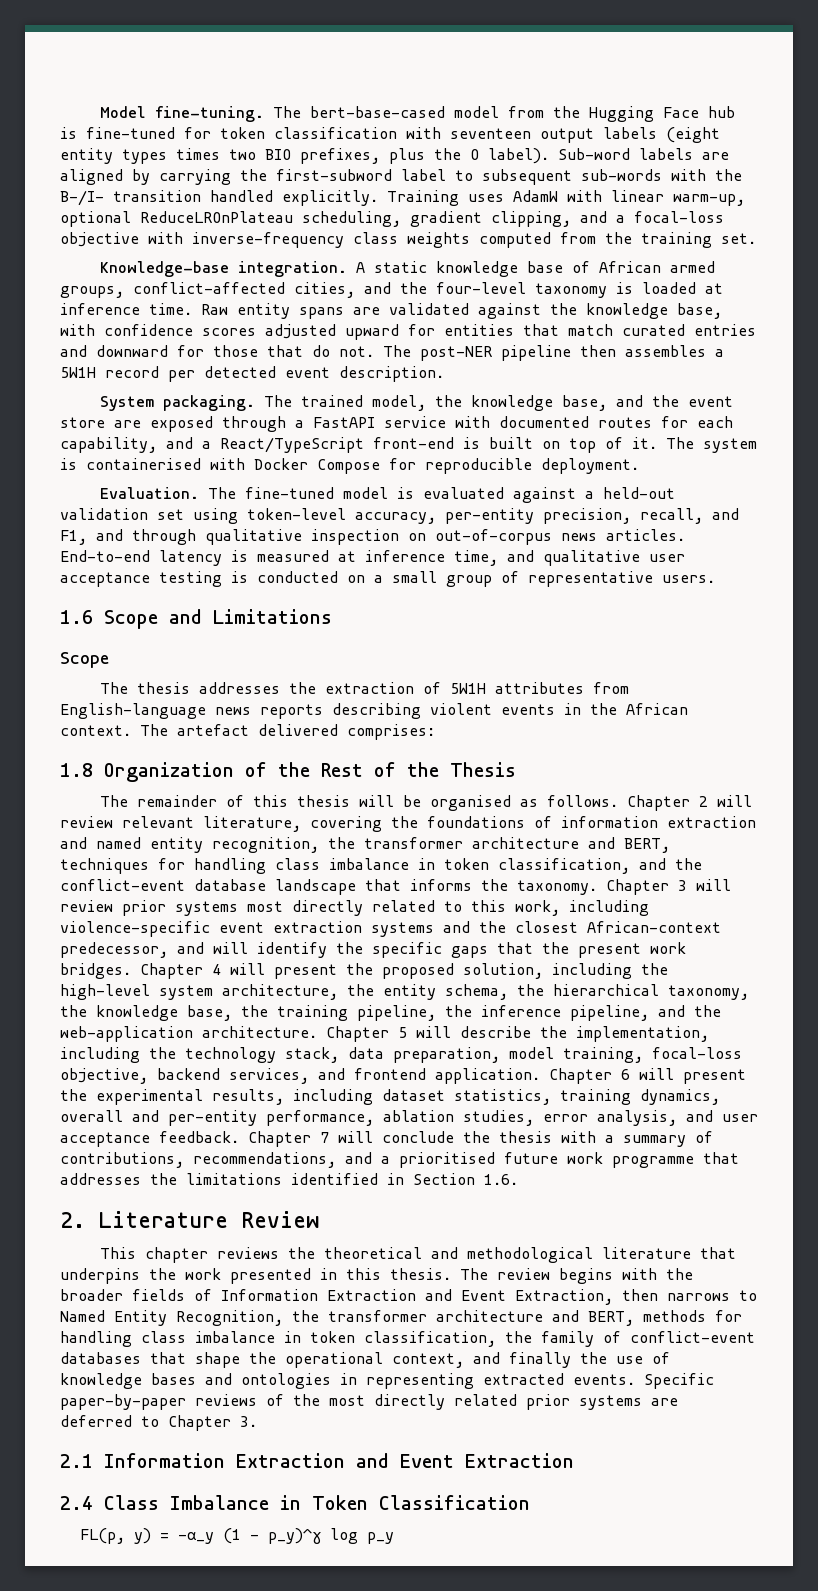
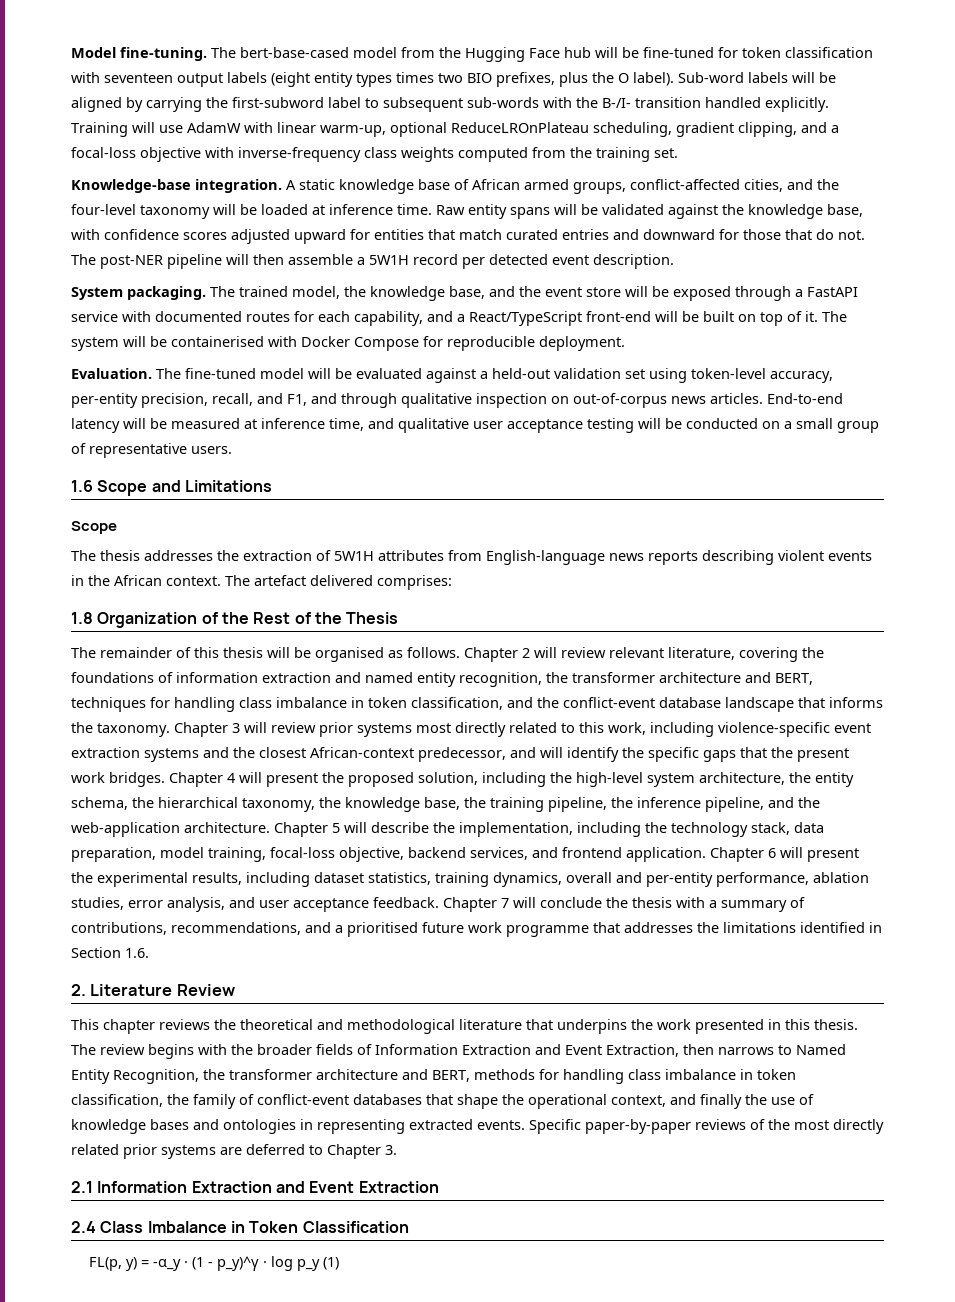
[60,127,77,139] is -> [595,47,639,58] will be
[702,152,729,160] are -> [792,72,836,83] will be
[468,194,504,202] uses -> [132,122,183,133] will use
[616,282,633,294] is -> [213,204,257,215] will be
[353,307,380,315] are -> [554,204,598,215] will be
[580,345,706,357] then assembles -> [226,254,353,265] will then assemble
[114,420,141,428] are -> [625,286,669,297] will be
[463,437,480,449] is -> [655,311,699,322] will be
[60,458,77,470] is -> [123,336,167,347] will be
[396,487,414,499] is -> [308,368,352,379] will be
[231,550,248,562] is -> [123,418,167,429] will be
[231,571,248,583] is -> [638,418,682,429] will be
(215, 1538) none -> [184,1261,189,1267] ·
(322, 1536) none -> [263,1261,268,1267] ·
(395, 1538) none -> [323,1257,340,1270] (1)

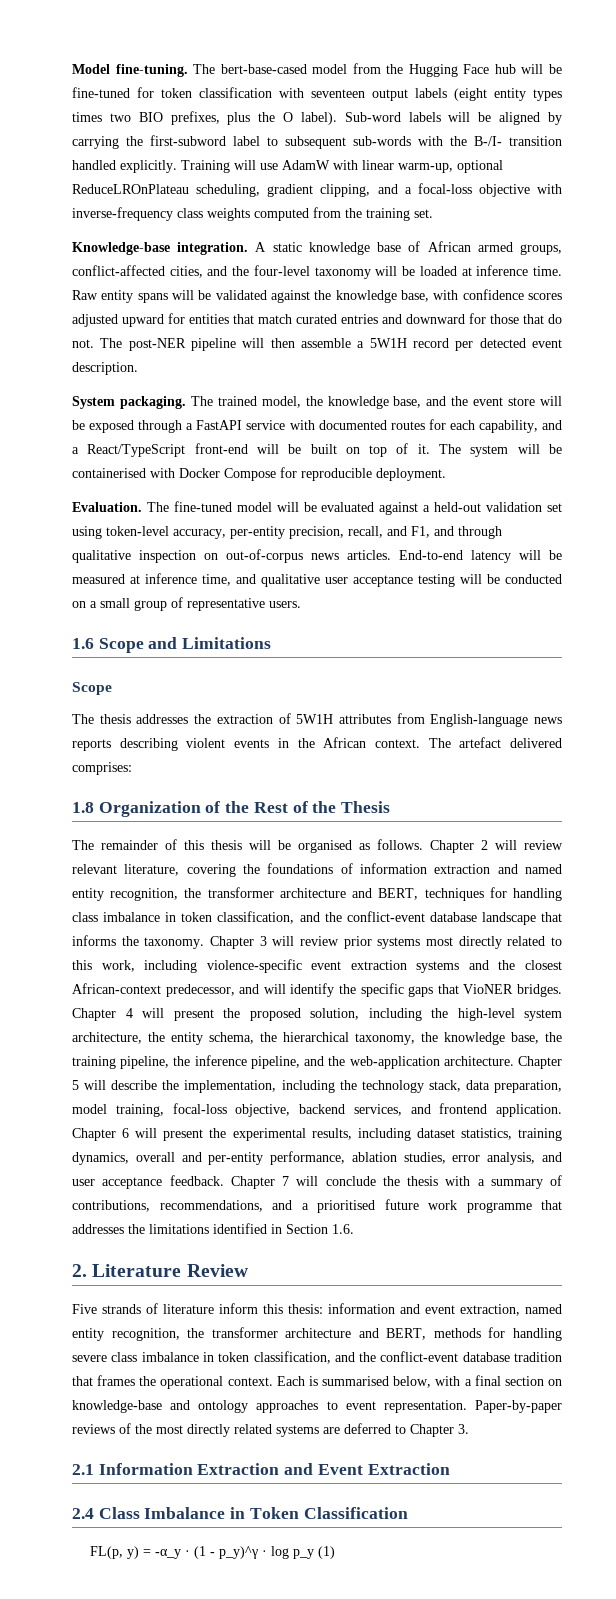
[771,747,849,762] [71,772,105,783] the present work -> [463,984,514,994] VioNER
[71,1019,858,1034] [71,1044,846,1059] [71,1069,199,1084] This chapter reviews the theoretical and methodological literature that underpins the work presented in this thesis. The review begins with the broader fields of Information Extraction and Event Extraction, then narrows to Named Entity Recognition, -> [72,1303,562,1316] [72,1328,180,1341] Five strands of literature inform this thesis: information and event extraction, named entity recognition,
[628,1069,796,1080] [71,1094,814,1109] [71,1119,691,1134] class imbalance in token classification, the family of conflict-event databases that shape the operational context, and finally the use of knowledge bases and ontologies in representing extracted events. Specific paper-by-paper -> [72,1351,562,1364] [72,1375,562,1389] [72,1400,562,1413] severe class imbalance in token classification, and the conflict-event database tradition that frames the operational context. Each is summarised below, with a final section on knowledge-base and ontology approaches to event representation. Paper-by-paper
[123,1144,157,1159] prior -> (272, 1429) none

